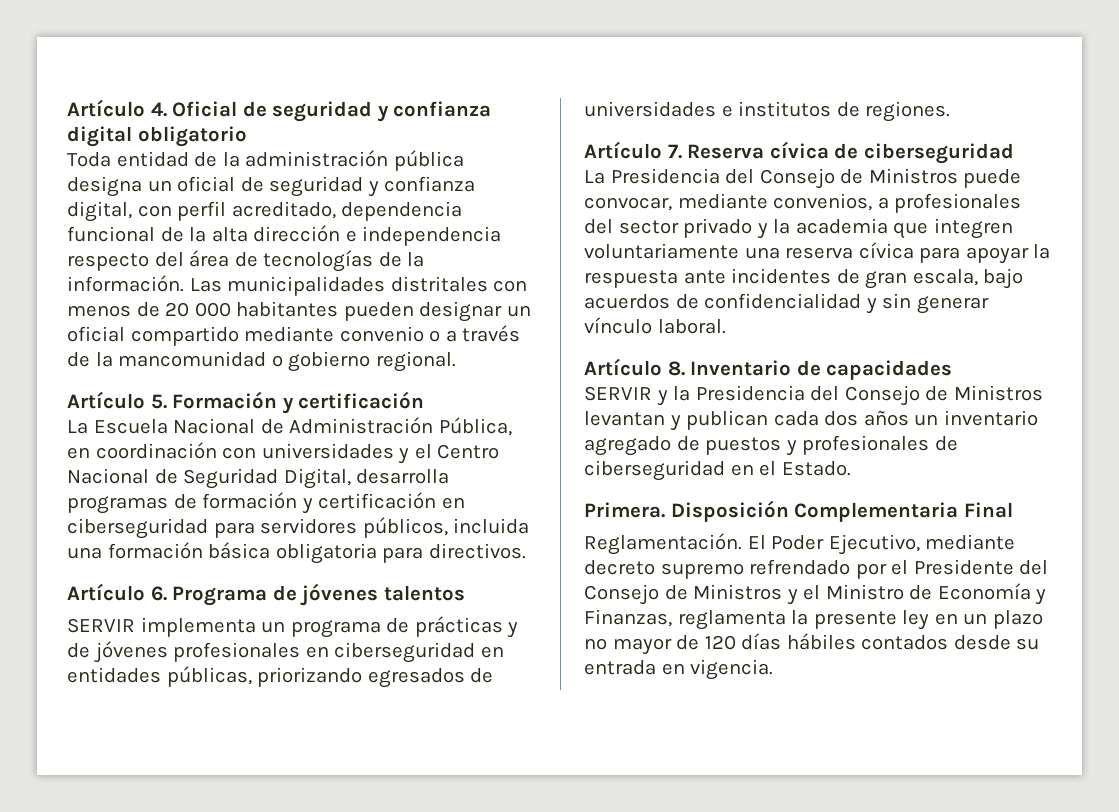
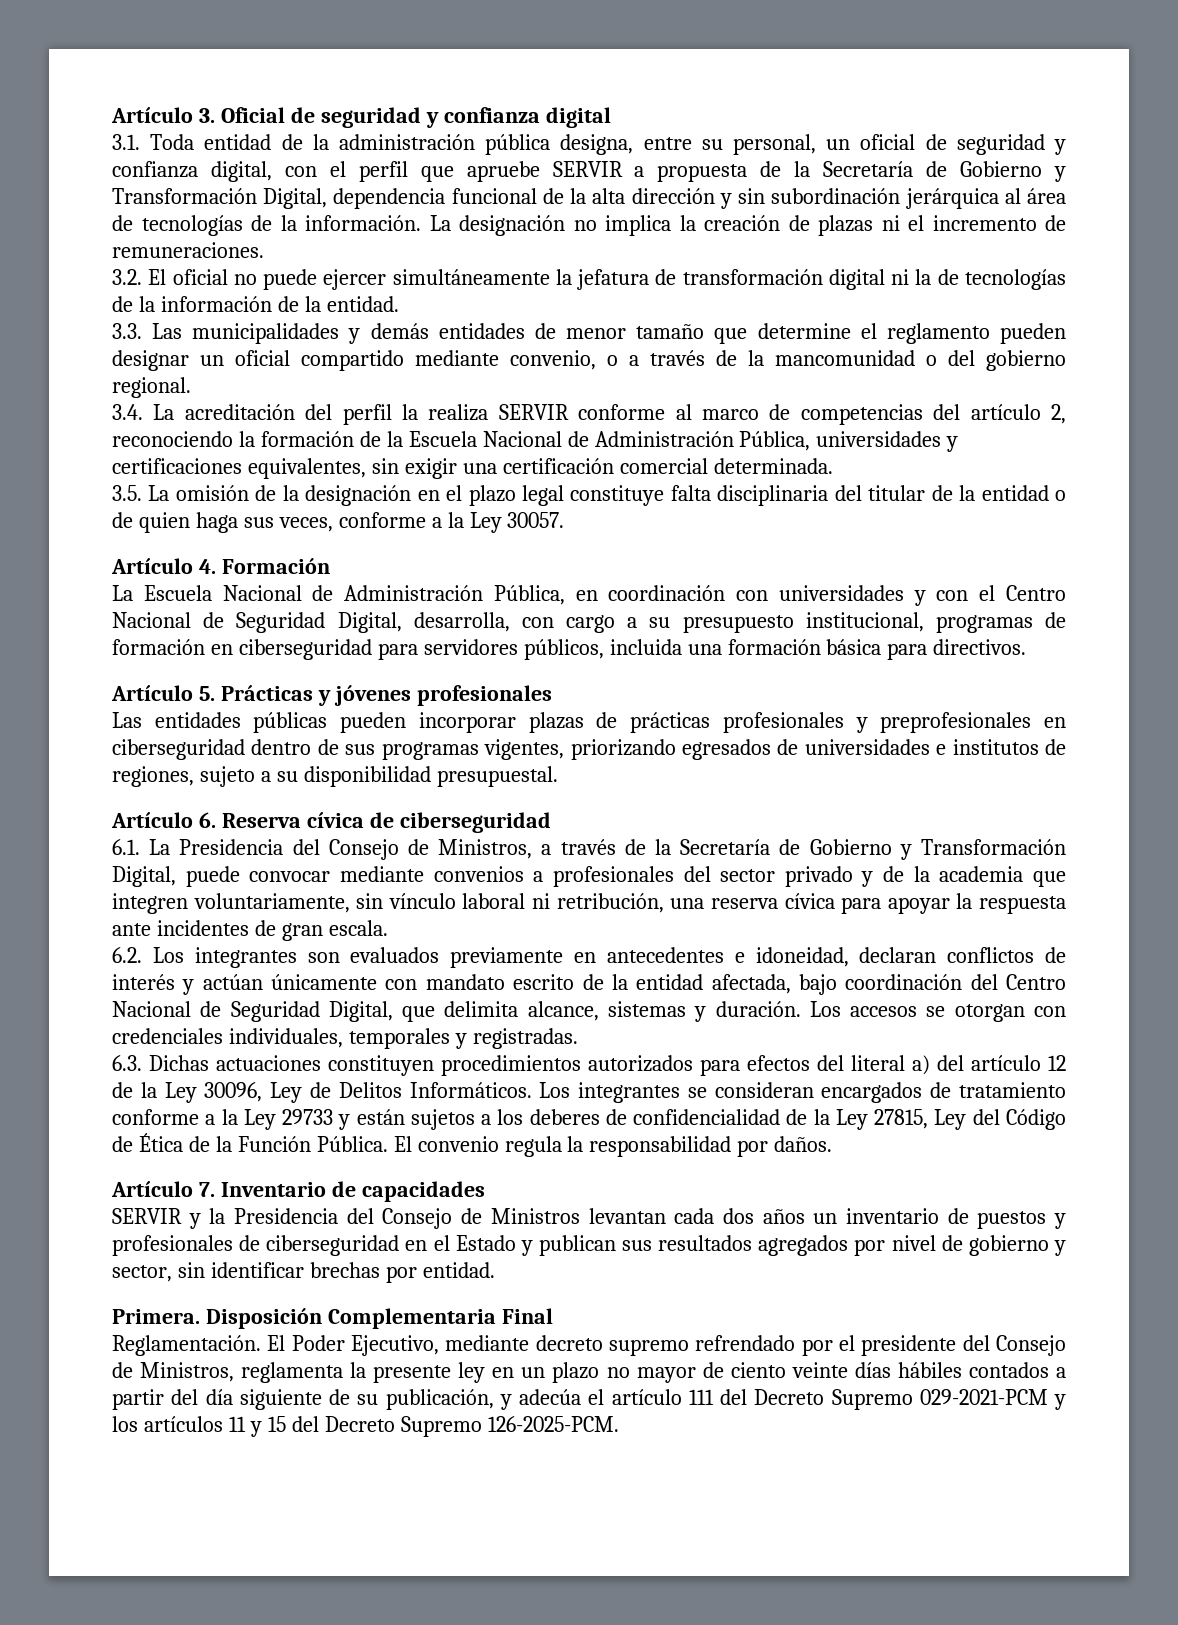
[67,99,167,117] Artículo 4. -> [111,107,215,123] Artículo 3.
[137,126,247,147] obligatorio // -> [112,134,140,150] // 3.1.
[67,176,142,197] designa -> [560,134,817,155] designa, entre su personal,
[177,201,336,221] perfil acreditado, -> [329,161,1066,182] [112,188,328,209] el perfil que apruebe SERVIR a propuesta de la Secretaría de Gobierno y Transformación Digital,
[345,226,502,246] [67,252,184,271] e independencia respecto del -> [719,188,1021,209] y sin subordinación jerárquica al
[189,276,528,296] [67,301,339,317] Las municipalidades distritales con menos de 20 000 habitantes -> [429,215,1066,236] [112,242,264,258] [112,269,1066,290] [112,296,399,312] [112,323,990,344] La designación no implica la creación de plazas ni el incremento de remuneraciones. // 3.2. El oficial no puede ejercer simultáneamente la jefatura de transformación digital ni la de tecnologías de la información de la entidad. // 3.3. Las municipalidades y demás entidades de menor tamaño que determine el reglamento
[339,326,424,342] convenio -> [510,350,596,370] convenio,
(283, 361) none -> [948,350,975,366] del
[67,391,167,409] // Artículo 5. -> [112,404,1066,425] [112,431,959,452] [112,458,833,479] [112,485,1067,506] [112,512,565,533] [111,558,216,574] // 3.4. La acreditación del perfil la realiza SERVIR conforme al marco de competencias del artículo 2, reconociendo la formación de la Escuela Nacional de Administración Pública, universidades y certificaciones equivalentes, sin exigir una certificación comercial determinada. // 3.5. La omisión de la designación en el plazo legal constituye falta disciplinaria del titular de la entidad o de quien haga sus veces, conforme a la Ley 30057. // Artículo 4.
[282,391,425,414] y certificación -> (330, 566) none
(410, 456) none -> [936,590,969,601] con
[356,469,450,484] desarrolla -> [413,612,924,633] desarrolla, con cargo a su presupuesto institucional,
[301,492,437,514] y certificación -> (205, 647) none
[275,543,377,564] obligatoria -> (882, 647) none
[150,583,465,606] [67,616,519,638] [67,641,504,663] [67,666,252,687] 6. Programa de jóvenes talentos // SERVIR implementa un programa de prácticas y de jóvenes profesionales en ciberseguridad en entidades públicas, -> [198,685,552,706] [112,712,1066,733] [112,739,565,760] 5. Prácticas y jóvenes profesionales // Las entidades públicas pueden incorporar plazas de prácticas profesionales y preprofesionales en ciberseguridad dentro de sus programas vigentes,
[865,101,951,122] [584,141,682,159] regiones. // Artículo 7. -> [112,766,558,787] [111,812,216,828] regiones, sujeto a su disponibilidad presupuestal. // Artículo 6.
(1014, 153) none -> [112,839,140,855] 6.1.
[868,168,1022,188] [584,193,873,211] Ministros puede convocar, mediante convenios, -> [438,839,1067,860] [112,866,524,887] Ministros, a través de la Secretaría de Gobierno y Transformación Digital, puede convocar mediante convenios
(768, 231) none -> [883,866,905,882] de
[584,243,739,259] voluntariamente -> [193,893,664,913] voluntariamente, sin vínculo laboral ni retribución,
[912,268,1024,289] [584,293,989,314] [584,317,726,334] [584,358,685,376] escala, bajo acuerdos de confidencialidad y sin generar vínculo laboral. // Artículo 8. -> [328,920,388,936] [112,947,1066,968] [112,974,1066,995] [112,1001,1067,1022] [112,1028,578,1049] [112,1055,1066,1076] [112,1082,1067,1103] [112,1109,1067,1130] [112,1133,833,1157] [111,1181,215,1197] escala. // 6.2. Los integrantes son evaluados previamente en antecedentes e idoneidad, declaran conflictos de interés y actúan únicamente con mandato escrito de la entidad afectada, bajo coordinación del Centro Nacional de Seguridad Digital, que delimita alcance, sistemas y duración. Los accesos se otorgan con credenciales individuales, temporales y registradas. // 6.3. Dichas actuaciones constituyen procedimientos autorizados para efectos del literal a) del artículo 12 de la Ley 30096, Ley de Delitos Informáticos. Los integrantes se consideran encargados de tratamiento conforme a la Ley 29733 y están sujetos a los deberes de confidencialidad de la Ley 27815, Ley del Código de Ética de la Función Pública. El convenio regula la responsabilidad por daños. // Artículo 7.
[669,410,769,431] y publican -> (666, 1216) none
[584,436,671,456] agregado -> (939, 1216) none
[781,461,851,476] Estado. -> [455,1235,1066,1256] [112,1262,495,1283] Estado y publican sus resultados agregados por nivel de gobierno y sector, sin identificar brechas por entidad.
[913,559,1049,575] [584,583,1047,605] [584,609,672,627] Presidente del Consejo de Ministros y el Ministro de Economía y Finanzas, -> [861,1335,1067,1356] [112,1362,235,1382] presidente del Consejo de Ministros,
[704,635,736,650] 120 -> [730,1362,848,1378] ciento veinte
[953,635,1040,650] [584,659,774,680] desde su entrada en vigencia. -> [1055,1367,1066,1378] [112,1389,1066,1410] [112,1416,619,1437] a partir del día siguiente de su publicación, y adecúa el artículo 111 del Decreto Supremo 029-2021-PCM y los artículos 11 y 15 del Decreto Supremo 126-2025-PCM.

